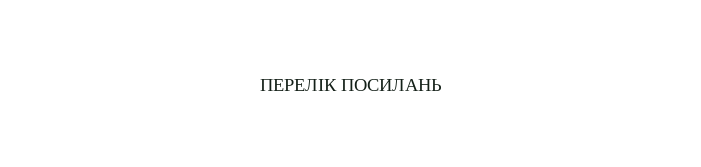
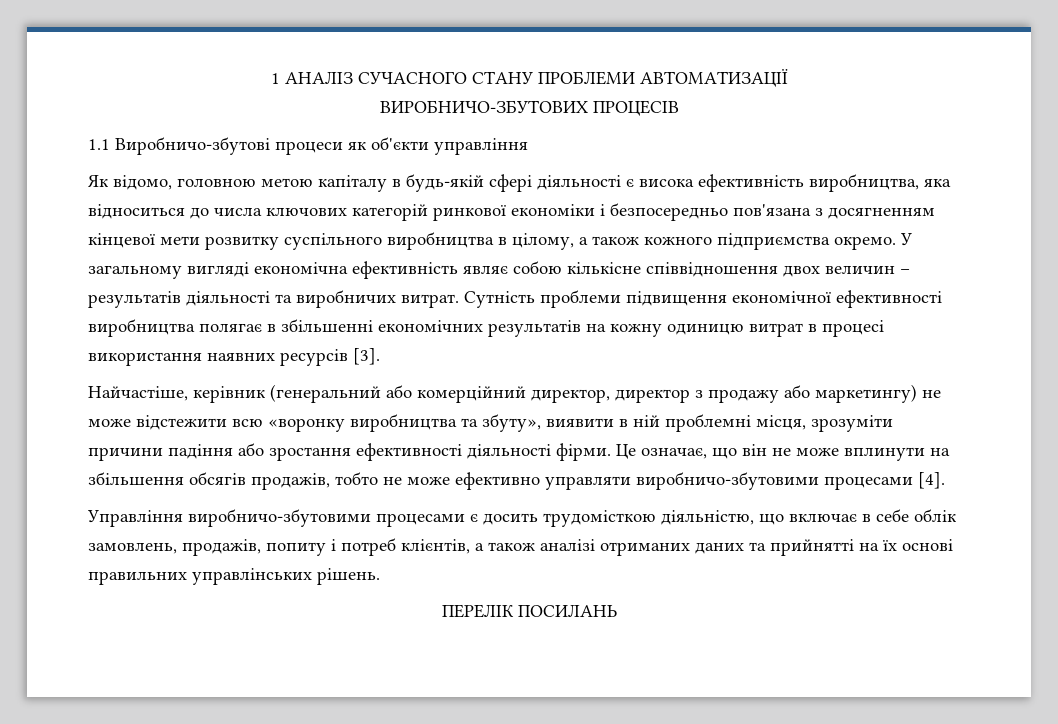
(259, 85) none -> [270,69,788,87] [379,100,679,116] [88,137,528,155] [88,174,951,192] [88,203,935,221] [88,232,912,250] [88,261,910,279] [88,290,942,308] [88,319,884,337] [88,348,380,366] [88,384,941,403] [88,414,893,432] [88,443,950,461] [88,472,945,490] [87,509,957,527] [88,538,953,556] [88,568,380,585] 1 АНАЛІЗ СУЧАСНОГО СТАНУ ПРОБЛЕМИ АВТОМАТИЗАЦІЇ // ВИРОБНИЧО-ЗБУТОВИХ ПРОЦЕСІВ // 1.1 Виробничо-збутові процеси як об'єкти управління // Як відомо, головною метою капіталу в будь-якій сфері діяльності є висока ефективність виробництва, яка відноситься до числа ключових категорій ринкової економіки і безпосередньо пов'язана з досягненням кінцевої мети розвитку суспільного виробництва в цілому, а також кожного підприємства окремо. У загальному вигляді економічна ефективність являє собою кількісне співвідношення двох величин – результатів діяльності та виробничих витрат. Сутність проблеми підвищення економічної ефективності виробництва полягає в збільшенні економічних результатів на кожну одиницю витрат в процесі використання наявних ресурсів [3]. // Найчастіше, керівник (генеральний або комерційний директор, директор з продажу або маркетингу) не може відстежити всю «воронку виробництва та збуту», виявити в ній проблемні місця, зрозуміти причини падіння або зростання ефективності діяльності фірми. Це означає, що він не може вплинути на збільшення обсягів продажів, тобто не може ефективно управляти виробничо-збутовими процесами [4]. // Управління виробничо-збутовими процесами є досить трудомісткою діяльністю, що включає в себе облік замовлень, продажів, попиту і потреб клієнтів, а також аналізі отриманих даних та прийнятті на їх основі правильних управлінських рішень. //

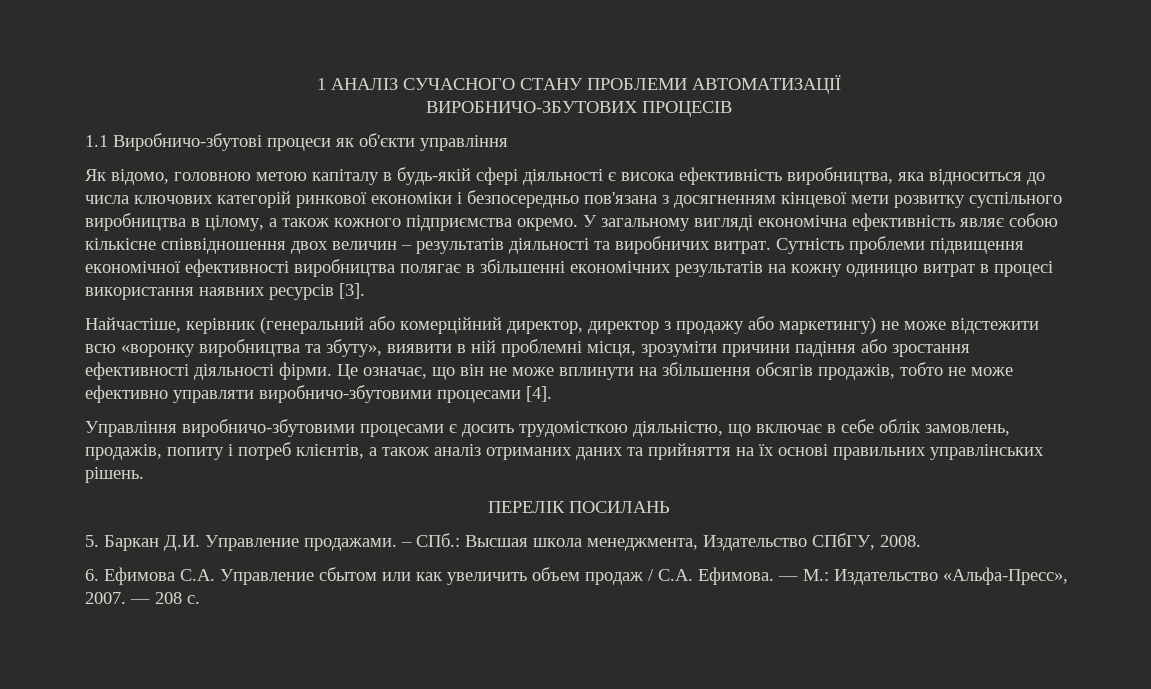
[540,539,595,551] аналізі -> [434,444,481,456] аналіз
[770,539,854,556] прийнятті -> [648,443,731,460] прийняття
(617, 610) none -> [85,533,921,551] [85,567,1068,585] [85,592,200,604] // 5. Баркан Д.И. Управление продажами. – СПб.: Высшая школа менеджмента, Издательство СПбГУ, 2008. // 6. Ефимова С.А. Управление сбытом или как увеличить объем продаж / С.А. Ефимова. — М.: Издательство «Альфа-Пресс», 2007. — 208 с.

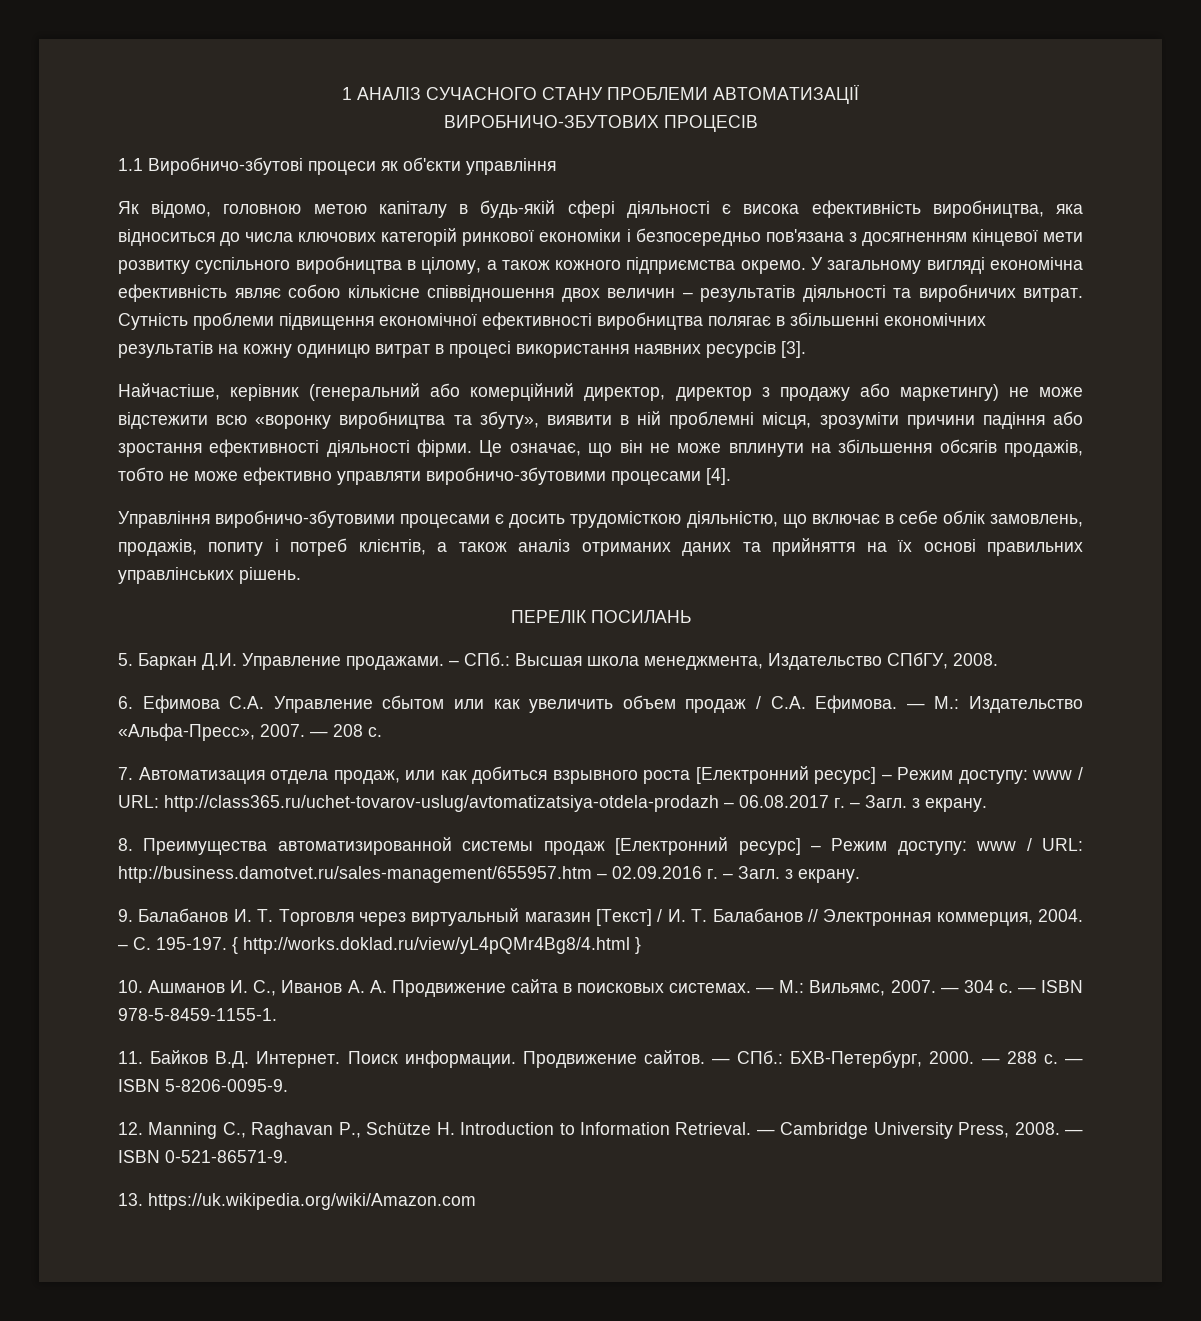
(200, 599) none -> [118,766,1083,784] [118,795,987,812] [118,837,1083,855] [118,866,860,883] [118,908,1083,926] [118,937,641,954] [118,979,1084,997] [118,1008,277,1021] [118,1050,1083,1068] [118,1079,288,1092] [118,1122,1083,1139] [118,1150,288,1163] [118,1193,476,1210] // 7. Автоматизация отдела продаж, или как добиться взрывного роста [Електронний ресурс] – Режим доступу: www / URL: http://class365.ru/uchet-tovarov-uslug/avtomatizatsiya-otdela-prodazh – 06.08.2017 г. – Загл. з екрану. // 8. Преимущества автоматизированной системы продаж [Електронний ресурс] – Режим доступу: www / URL: http://business.damotvet.ru/sales-management/655957.htm – 02.09.2016 г. – Загл. з екрану. // 9. Балабанов И. Т. Торговля через виртуальный магазин [Текст] / И. Т. Балабанов // Электронная коммерция, 2004. – С. 195-197. { http://works.doklad.ru/view/yL4pQMr4Bg8/4.html } // 10. Ашманов И. С., Иванов А. А. Продвижение сайта в поисковых системах. — М.: Вильямс, 2007. — 304 с. — ISBN 978-5-8459-1155-1. // 11. Байков В.Д. Интернет. Поиск информации. Продвижение сайтов. — СПб.: БХВ-Петербург, 2000. — 288 с. — ISBN 5-8206-0095-9. // 12. Manning C., Raghavan P., Schütze H. Introduction to Information Retrieval. — Cambridge University Press, 2008. — ISBN 0-521-86571-9. // 13. https://uk.wikipedia.org/wiki/Amazon.com

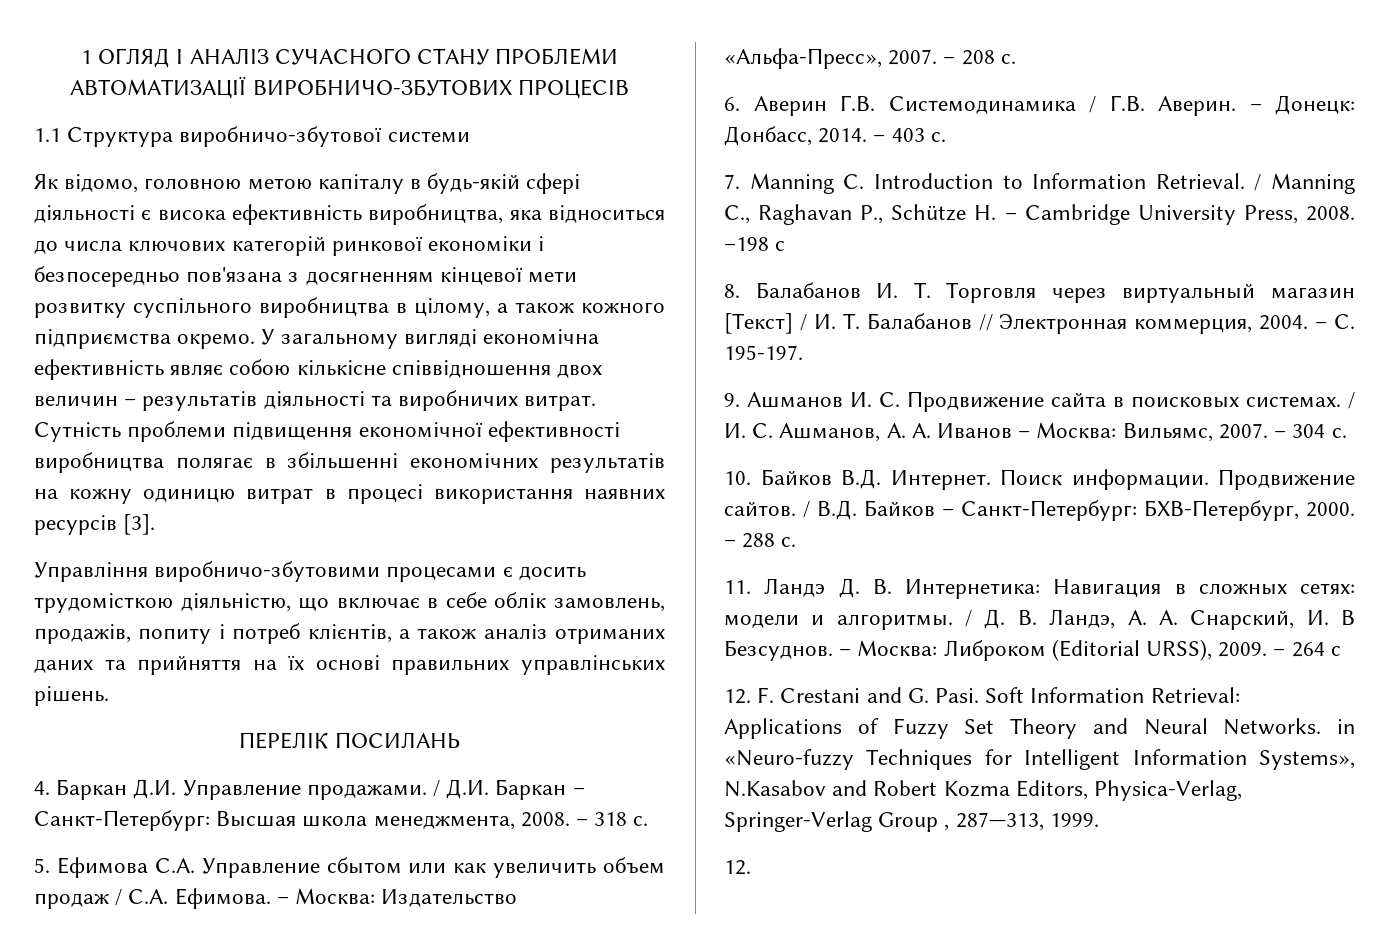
[342,87,352,100] 1 -> [80,48,184,68] 1 ОГЛЯД І
(859, 94) // -> (247, 87) none
[148,157,556,175] Виробничо-збутові процеси як об'єкти управління -> [67,126,470,147] Структура виробничо-збутової системи
[118,383,1083,401] [118,411,1083,429] [118,439,1083,457] [118,467,731,485] // Найчастіше, керівник (генеральний або комерційний директор, директор з продажу або маркетингу) не може відстежити всю «воронку виробництва та збуту», виявити в ній проблемні місця, зрозуміти причини падіння або зростання ефективності діяльності фірми. Це означає, що він не може вплинути на збільшення обсягів продажів, тобто не може ефективно управляти виробничо-збутовими процесами [4]. -> (156, 524) none
[118,653,133,666] 5. -> [34,781,50,795] 4.
[449,652,510,666] – СПб.: -> [433,779,585,800] [34,810,210,831] / Д.И. Баркан – Санкт-Петербург:
[768,652,998,670] [118,696,133,709] Издательство СПбГУ, 2008. // 6. -> [520,812,649,827] [34,858,50,873] 2008. – 318 с. // 5.
[906,696,960,709] — М.: -> [276,888,376,905] – Москва:
[310,731,328,737] — -> [943,57,956,64] –
[118,766,1083,784] [118,795,987,812] [118,837,1083,855] [118,866,860,883] [118,909,133,922] 7. Автоматизация отдела продаж, или как добиться взрывного роста [Електронний ресурс] – Режим доступу: www / URL: http://class365.ru/uchet-tovarov-uslug/avtomatizatsiya-otdela-prodazh – 06.08.2017 г. – Загл. з екрану. // 8. Преимущества автоматизированной системы продаж [Електронний ресурс] – Режим доступу: www / URL: http://business.damotvet.ru/sales-management/655957.htm – 02.09.2016 г. – Загл. з екрану. // 9. -> [724,95,1355,116] [724,126,946,146] [724,173,1355,194] [724,204,1355,225] [724,237,786,251] [724,284,740,298] 6. Аверин Г.В. Системодинамика / Г.В. Аверин. – Донецк: Донбасс, 2014. – 403 с. // 7. Manning C. Introduction to Information Retrieval. / Manning C., Raghavan P., Schütze H. – Cambridge University Press, 2008. –198 с // 8.
[232,937,641,954] [118,980,387,996] { http://works.doklad.ru/view/yL4pQMr4Bg8/4.html } // 10. Ашманов И. С., Иванов А. А. -> [724,392,900,408] // 9. Ашманов И. С.
[756,980,805,993] — М.: -> [1348,392,1355,409] [724,422,1117,442] / И. С. Ашманов, А. А. Иванов – Москва:
[940,987,959,993] — -> [1274,431,1287,438] –
[1017,980,1084,993] [118,1008,277,1021] [118,1051,143,1064] — ISBN 978-5-8459-1155-1. // 11. -> [724,471,751,485] // 10.
[712,1050,784,1064] — СПб.: -> [803,500,1137,521] / В.Д. Байков – Санкт-Петербург:
[981,1058,1000,1064] — -> [724,540,736,547] –
[1065,1058,1083,1064] [118,1079,288,1092] [118,1122,1083,1139] [118,1150,288,1163] [118,1193,476,1210] — ISBN 5-8206-0095-9. // 12. Manning C., Raghavan P., Schütze H. Introduction to Information Retrieval. — Cambridge University Press, 2008. — ISBN 0-521-86571-9. // 13. https://uk.wikipedia.org/wiki/Amazon.com -> [724,578,1355,599] [724,609,1355,630] [724,639,1341,661] [724,687,1240,704] [724,718,1355,739] [724,749,1355,770] [724,780,1243,801] [724,811,1099,832] [724,860,751,875] // 11. Ландэ Д. В. Интернетика: Навигация в сложных сетях: модели и алгоритмы. / Д. В. Ландэ, А. А. Снарский, И. В Безсуднов. – Mосква: Либроком (Editorial URSS), 2009. – 264 с // 12. F. Crestani and G. Pasi. Soft Information Retrieval: Applications of Fuzzy Set Theory and Neural Networks. in «Neuro-fuzzy Techniques for Intelligent Information Systems», N.Kasabov and Robert Kozma Editors, Physica-Verlag, Springer-Verlag Group , 287—313, 1999. // 12.

